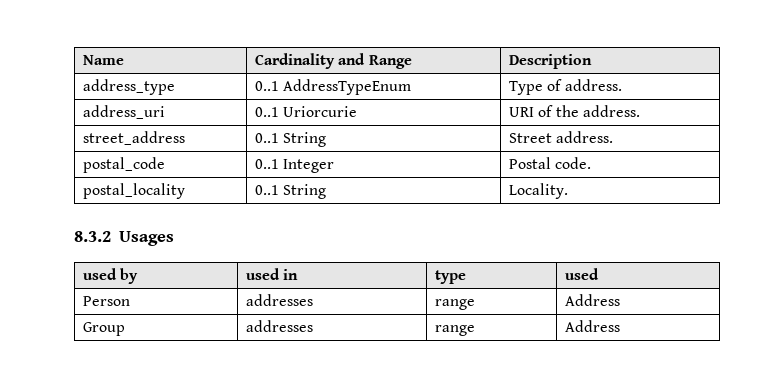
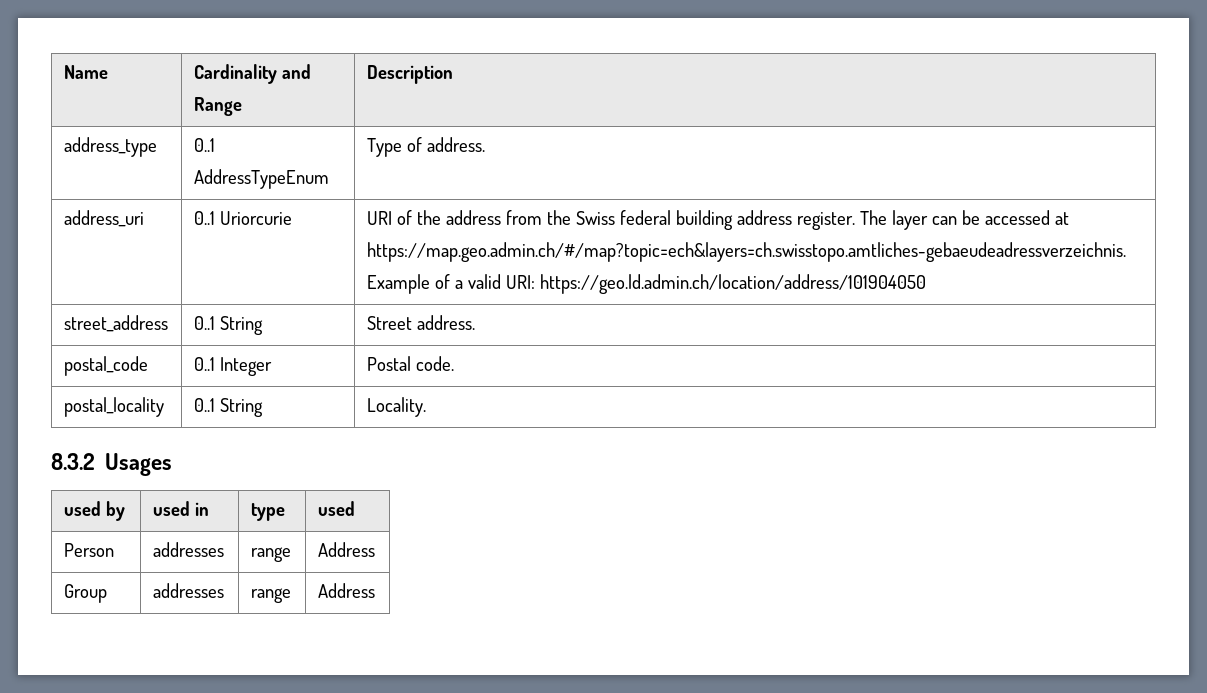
[583,105,641,117] address. -> [445,210,1069,230] [366,242,1126,262] [366,274,926,294] address from the Swiss federal building address register. The layer can be accessed at https://map.geo.admin.ch/#/map?topic=ech&layers=ch.swisstopo.amtliches-gebaeudeadressverzeichnis. Example of a valid URI: https://geo.ld.admin.ch/location/address/101904050

